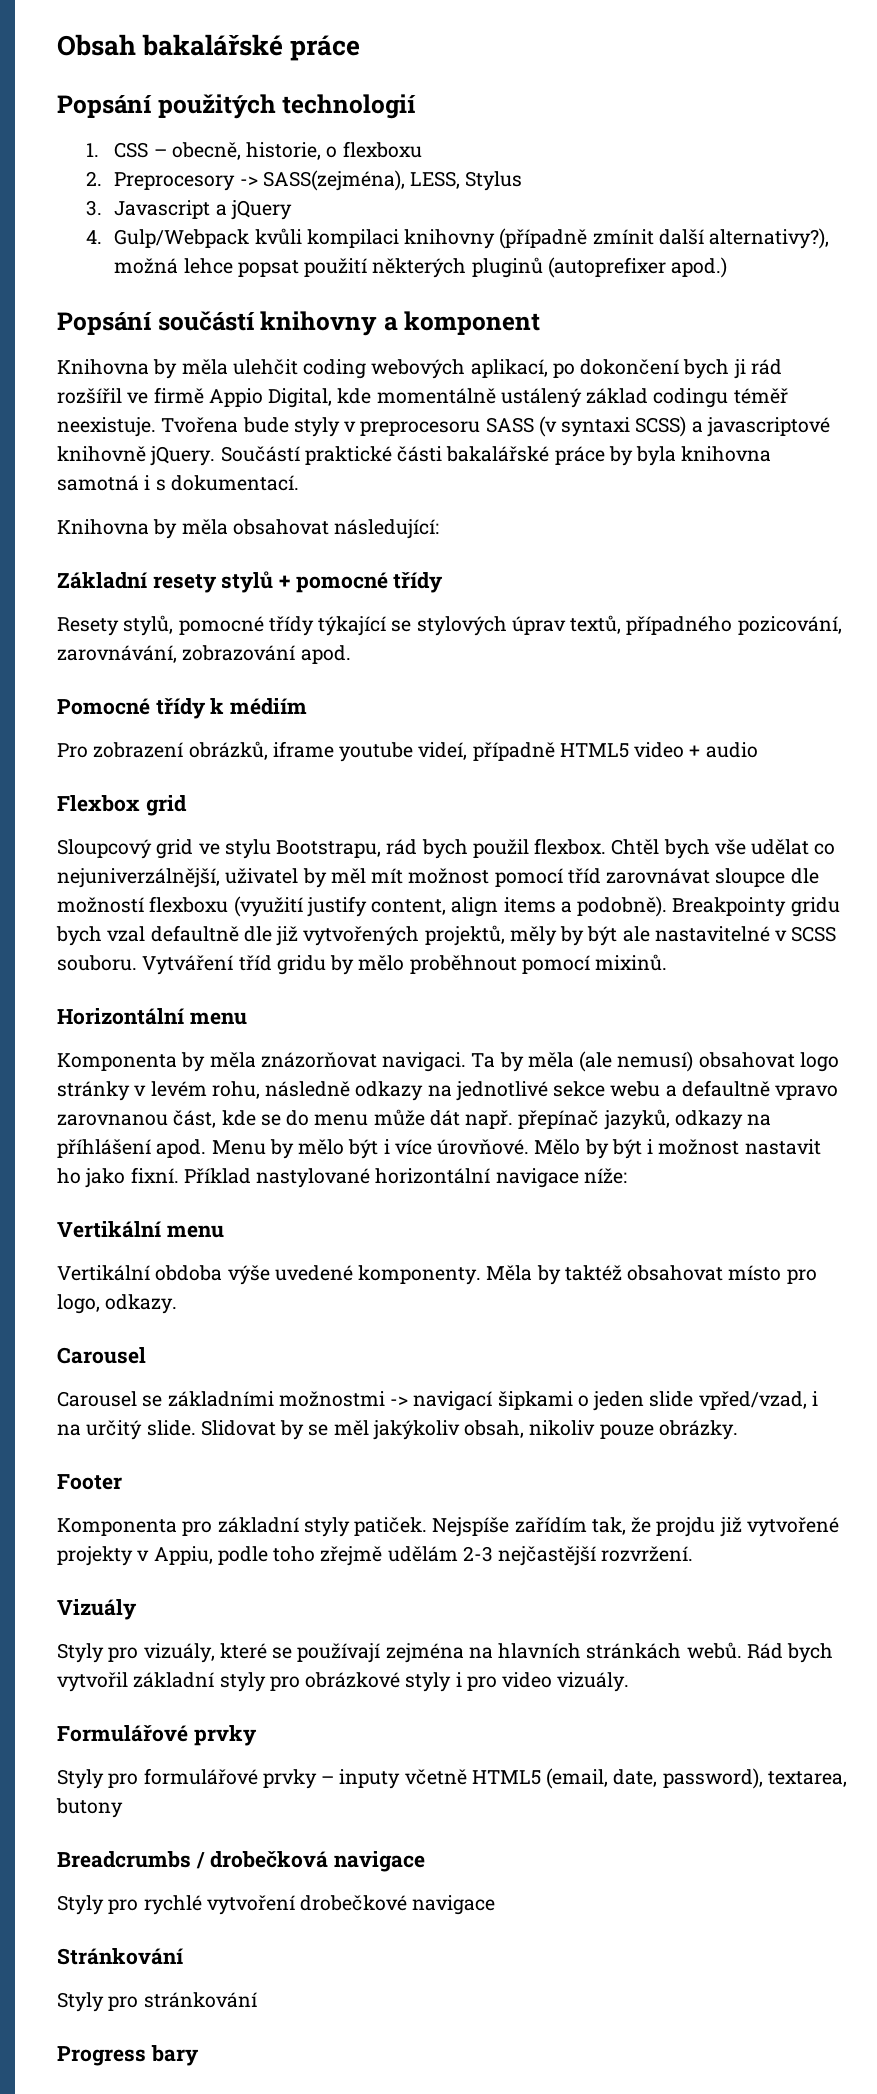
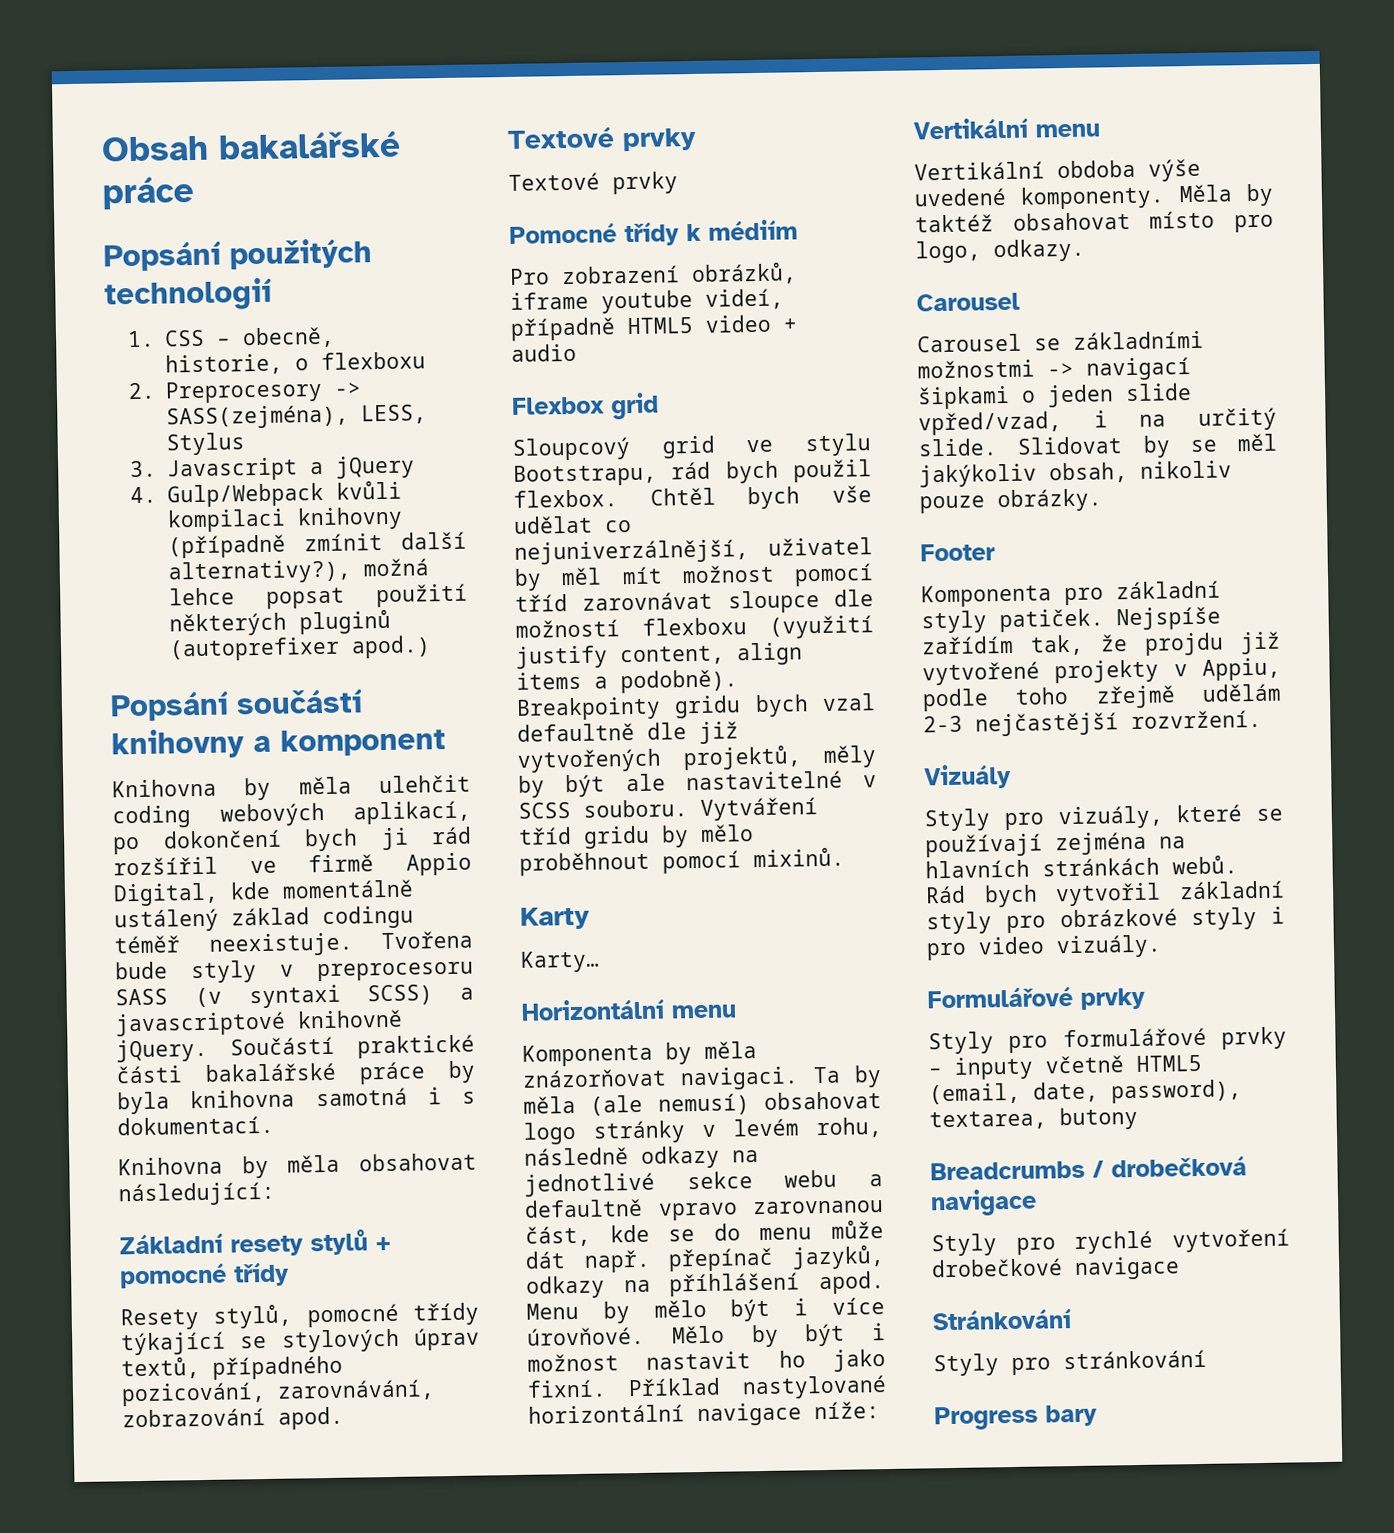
(351, 654) none -> [507,127,697,152] [508,171,678,195] // Textové prvky // Textové prvky
(668, 962) none -> [520,906,590,930] [520,950,600,973] // Karty // Karty…

